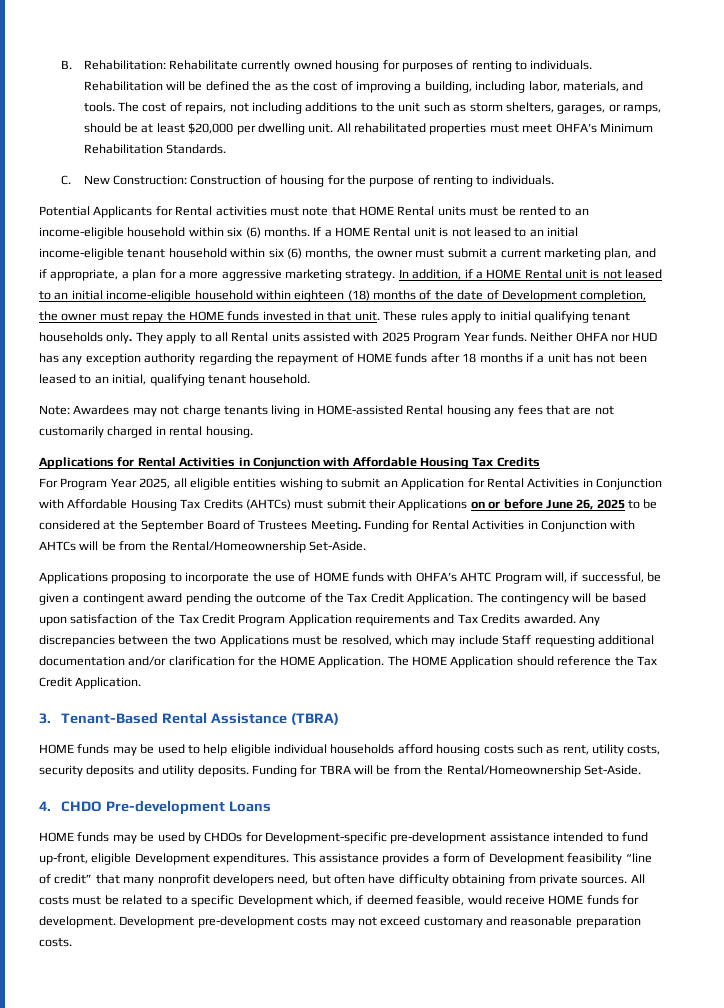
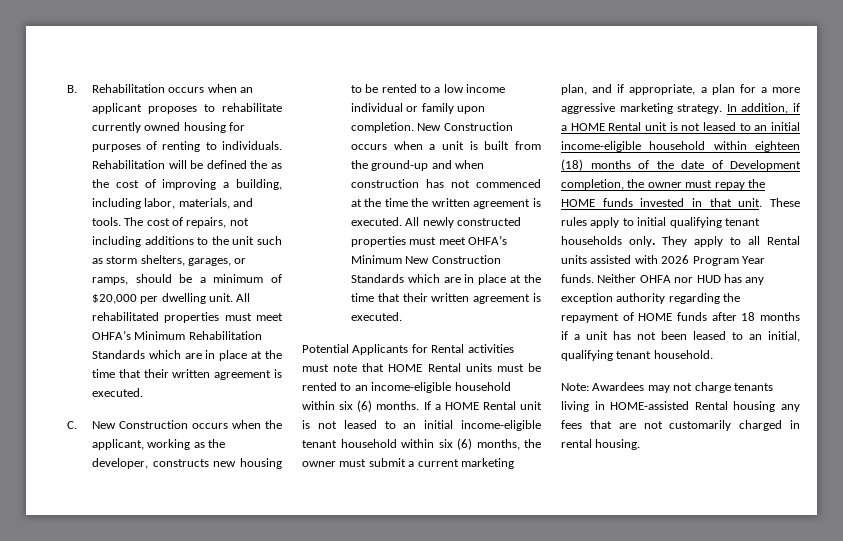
[83,60,239,70] Rehabilitation: Rehabilitate -> [91,84,254,93] [91,103,282,114] Rehabilitation occurs when an applicant proposes to rehabilitate
[141,123,185,133] at least -> [199,274,283,283] a minimum of
[166,144,227,154] [61,175,554,187] Standards. // C. New Construction: Construction of housing for the purpose of renting to individuals. -> [91,350,282,361] [91,369,282,380] [91,388,143,397] [67,420,282,429] [91,439,226,450] [91,458,282,469] [350,84,506,93] [350,103,486,114] [350,122,513,133] [350,141,541,150] [350,160,485,171] [350,179,541,188] [350,198,541,209] [350,217,522,228] [350,235,508,247] [350,255,501,264] [350,274,541,285] [350,293,541,304] [350,312,402,321] Standards which are in place at the time that their written agreement is executed. // C. New Construction occurs when the applicant, working as the developer, constructs new housing to be rented to a low income individual or family upon completion. New Construction occurs when a unit is built from the ground-up and when construction has not commenced at the time the written agreement is executed. All newly constructed properties must meet OHFA’s Minimum New Construction Standards which are in place at the time that their written agreement is executed.
[381,332,410,342] 2025 -> [661,255,690,264] 2026
[39,457,540,469] [39,478,662,490] [39,499,658,511] [39,520,636,532] [39,541,367,553] [39,572,661,584] [39,593,646,605] [39,614,600,626] [39,635,654,647] [39,656,657,668] [39,677,142,689] [39,712,340,725] [39,744,661,756] [39,765,641,777] [39,800,272,815] [39,832,648,844] [39,853,652,865] [39,874,645,886] [39,895,639,907] [39,916,641,928] [39,938,72,947] // Applications for Rental Activities in Conjunction with Affordable Housing Tax Credits // For Program Year 2025, all eligible entities wishing to submit an Application for Rental Activities in Conjunction with Affordable Housing Tax Credits (AHTCs) must submit their Applications on or before June 26, 2025 to be considered at the September Board of Trustees Meeting. Funding for Rental Activities in Conjunction with AHTCs will be from the Rental/Homeownership Set-Aside. // Applications proposing to incorporate the use of HOME funds with OHFA’s AHTC Program will, if successful, be given a contingent award pending the outcome of the Tax Credit Application. The contingency will be based upon satisfaction of the Tax Credit Program Application requirements and Tax Credits awarded. Any discrepancies between the two Applications must be resolved, which may include Staff requesting additional documentation and/or clarification for the HOME Application. The HOME Application should reference the Tax Credit Application. // 3. Tenant-Based Rental Assistance (TBRA) // HOME funds may be used to help eligible individual households afford housing costs such as rent, utility costs, security deposits and utility deposits. Funding for TBRA will be from the Rental/Homeownership Set-Aside. // 4. CHDO Pre-development Loans // HOME funds may be used by CHDOs for Development-specific pre-development assistance intended to fund up-front, eligible Development expenditures. This assistance provides a form of Development feasibility “line of credit” that many nonprofit developers need, but often have difficulty obtaining from private sources. All costs must be related to a specific Development which, if deemed feasible, would receive HOME funds for development. Development pre-development costs may not exceed customary and reasonable preparation costs. -> (641, 444) none

